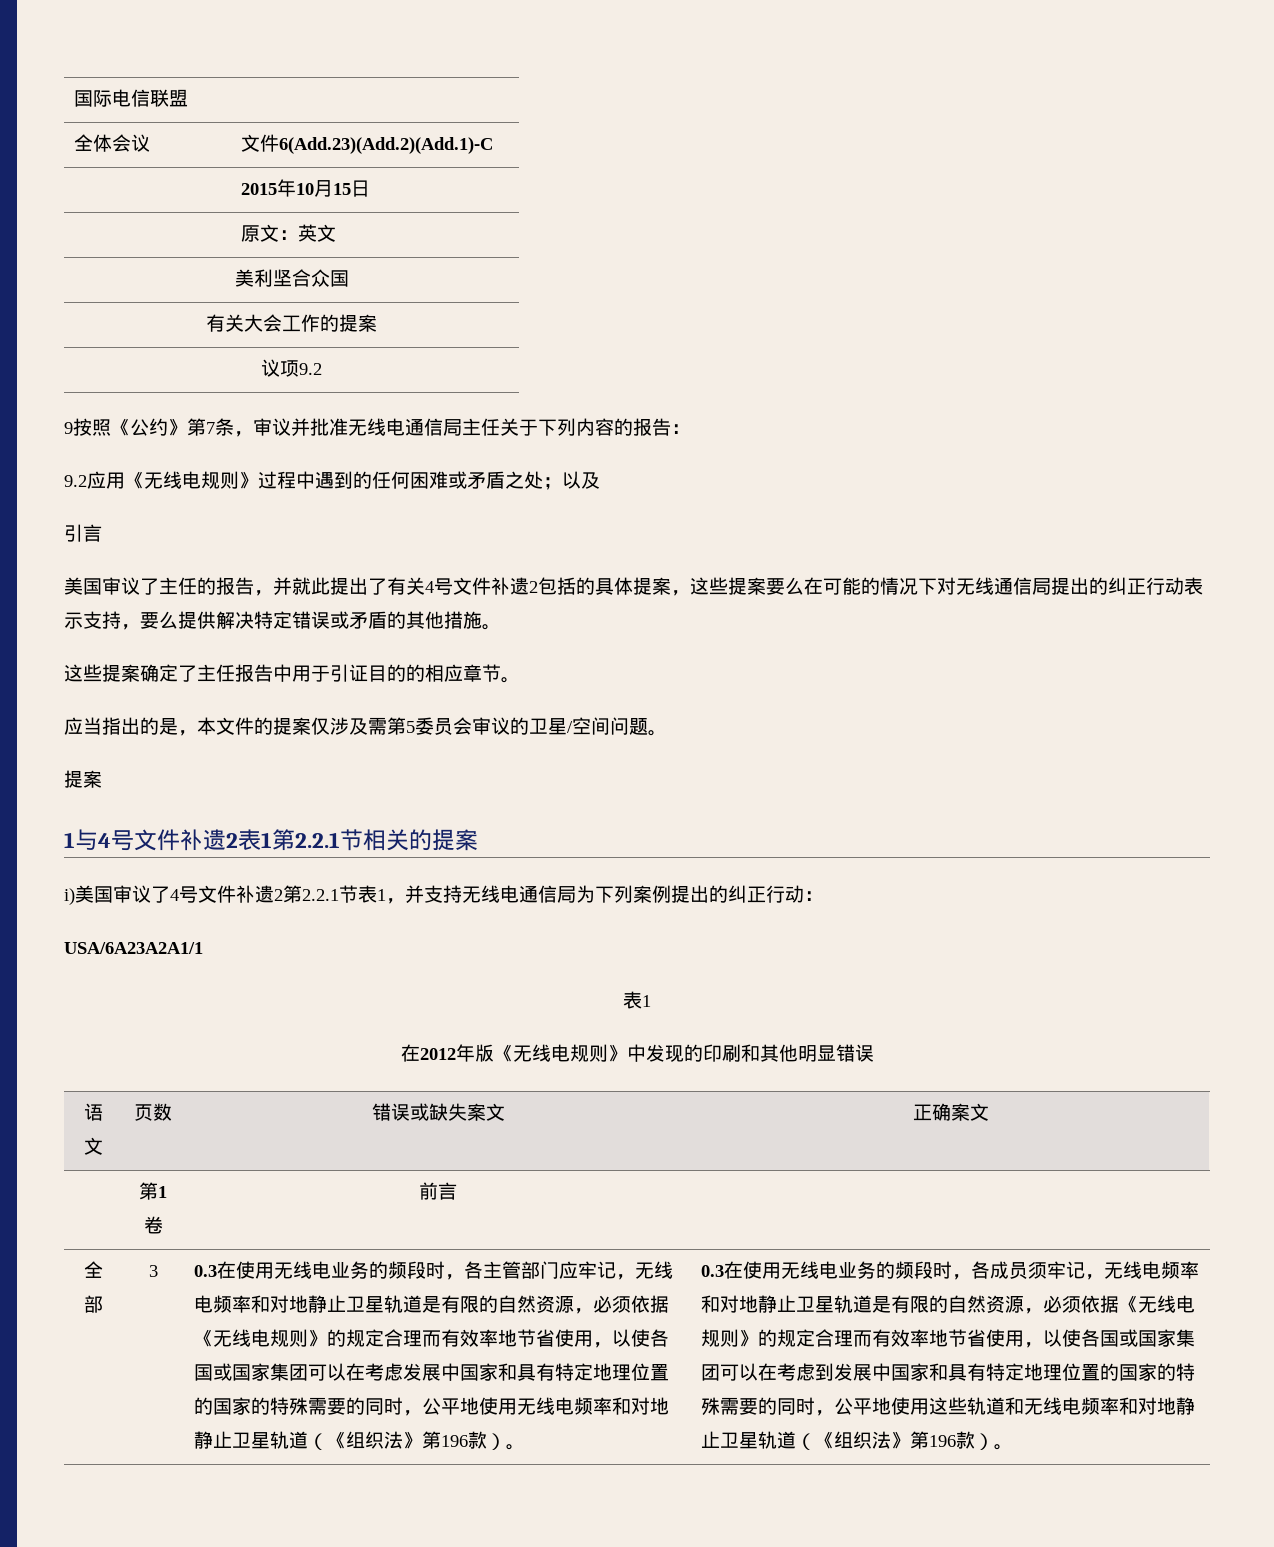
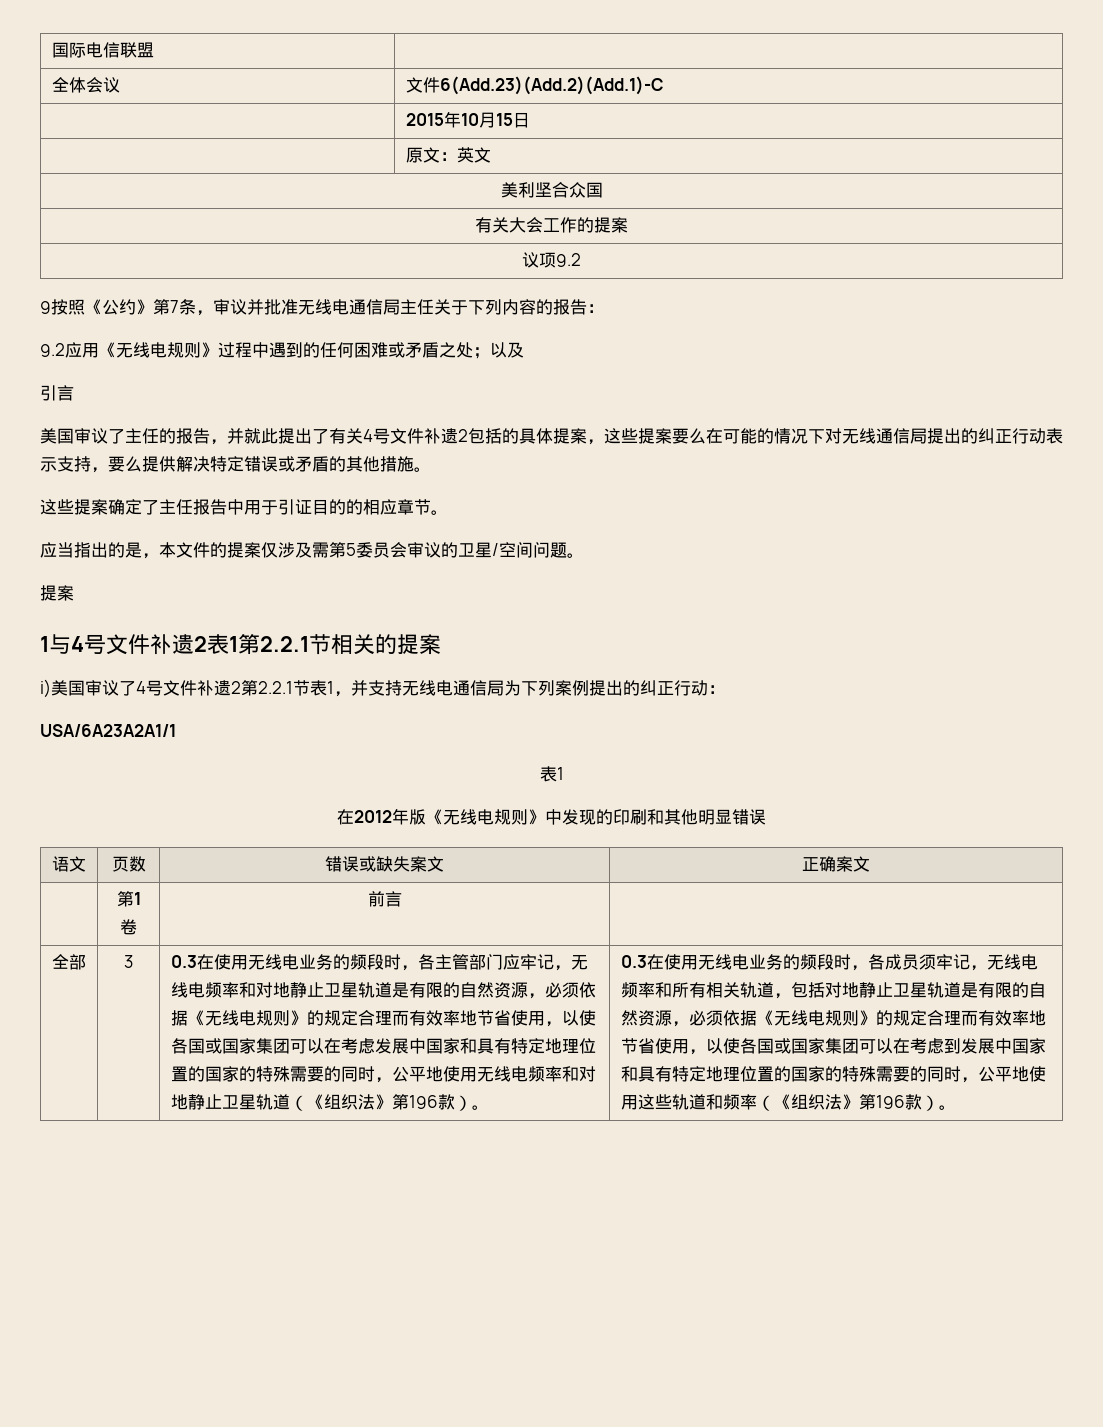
(721, 1304) none -> [671,982,825,999] 所有相关轨道，包括
[1024,1397,1196,1415] [701,1431,797,1449] 无线电频率和对地静止卫星轨道 -> [722,1094,757,1110] 频率

